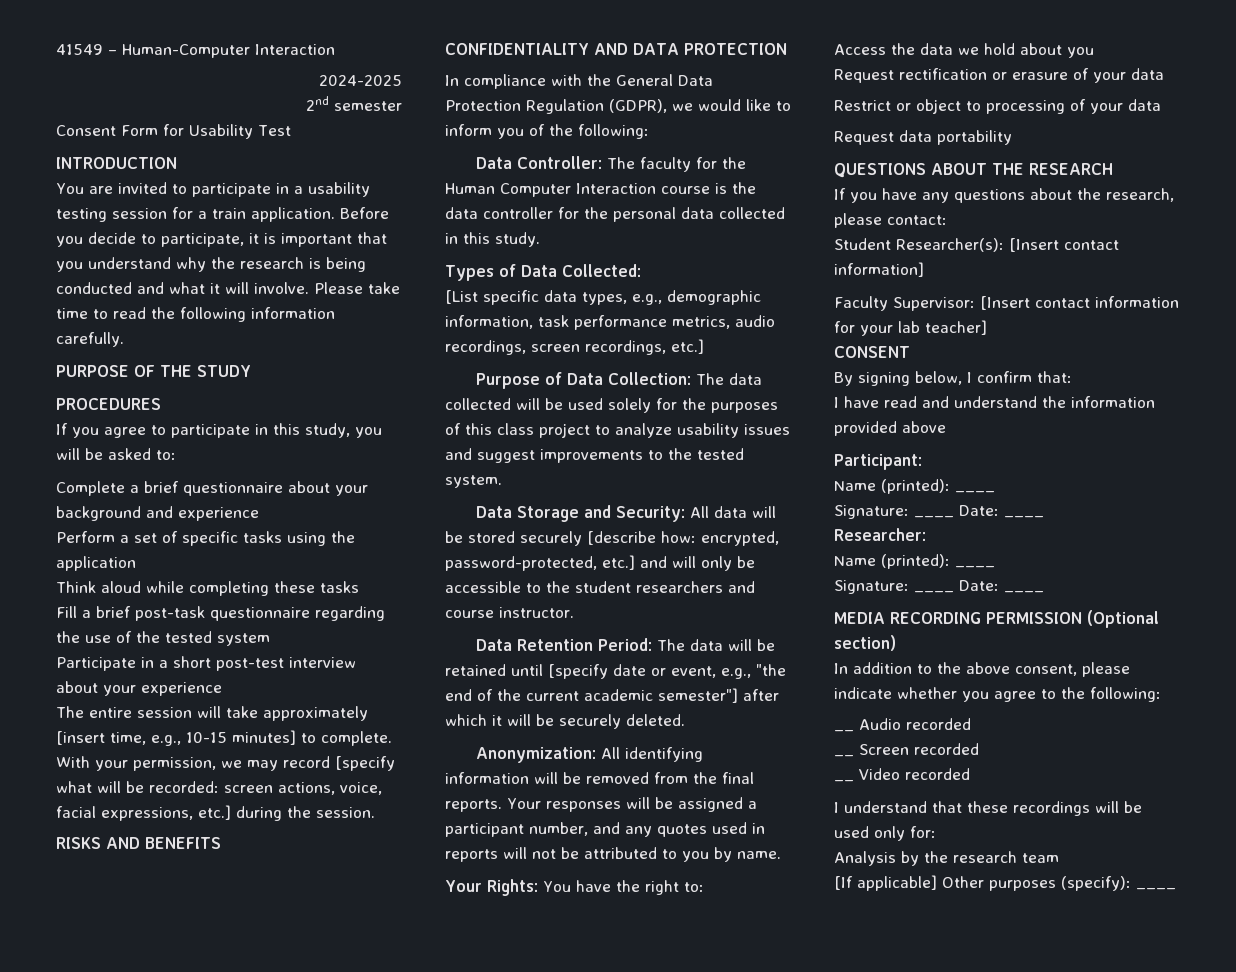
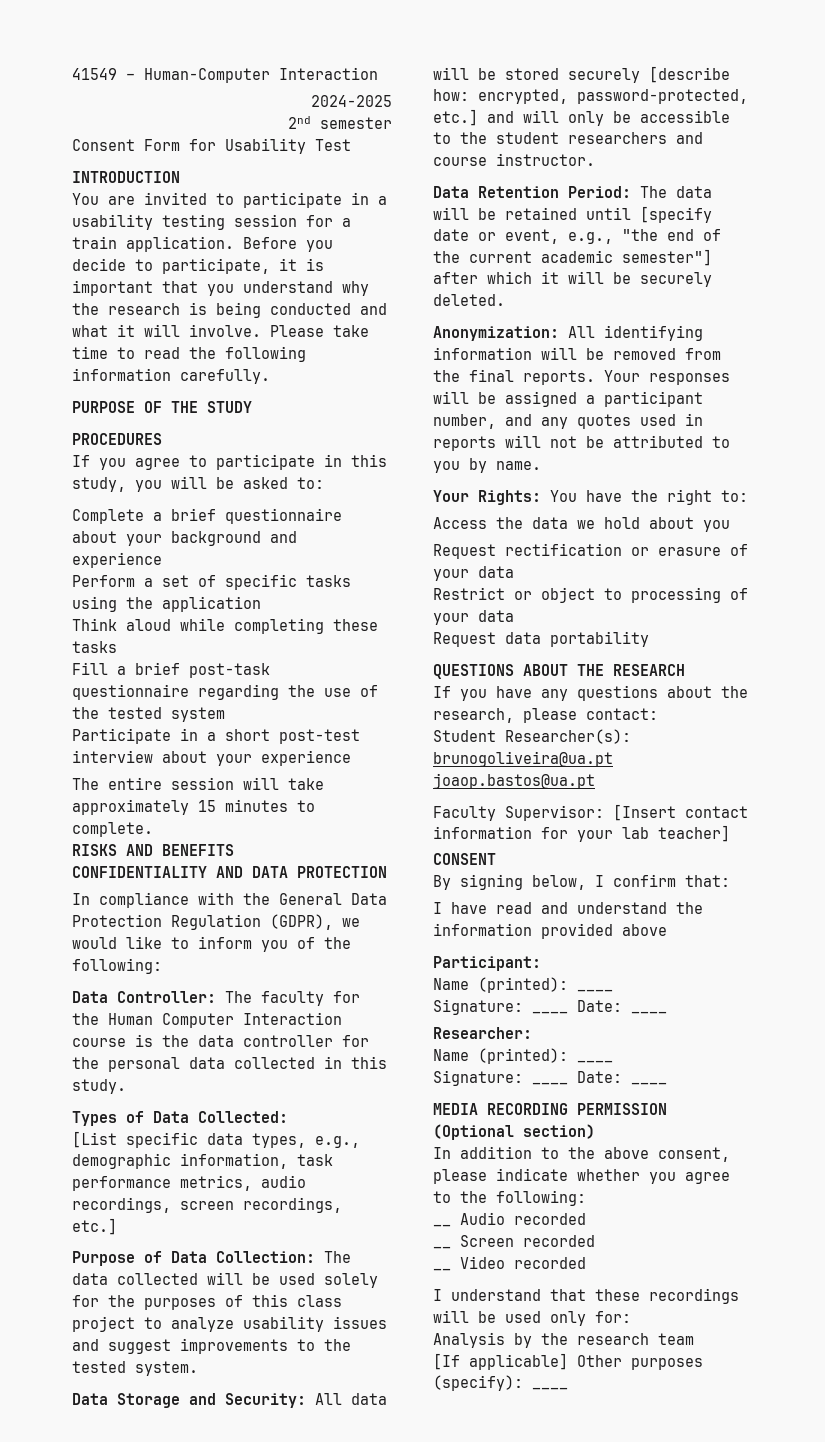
[56,730,392,746] [56,756,395,771] [56,781,382,795] [56,805,375,821] [insert time, e.g., 10-15 minutes] to complete. With your permission, we may record [specify what will be recorded: screen actions, voice, facial expressions, etc.] during the session. -> [198,799,315,812] [72,822,153,837] 15 minutes to complete.
[1009,238,1119,252] [834,262,924,277] [Insert contact information] -> [433,751,613,767] [433,773,595,789] brunogoliveira@ua.pt joaop.bastos@ua.pt

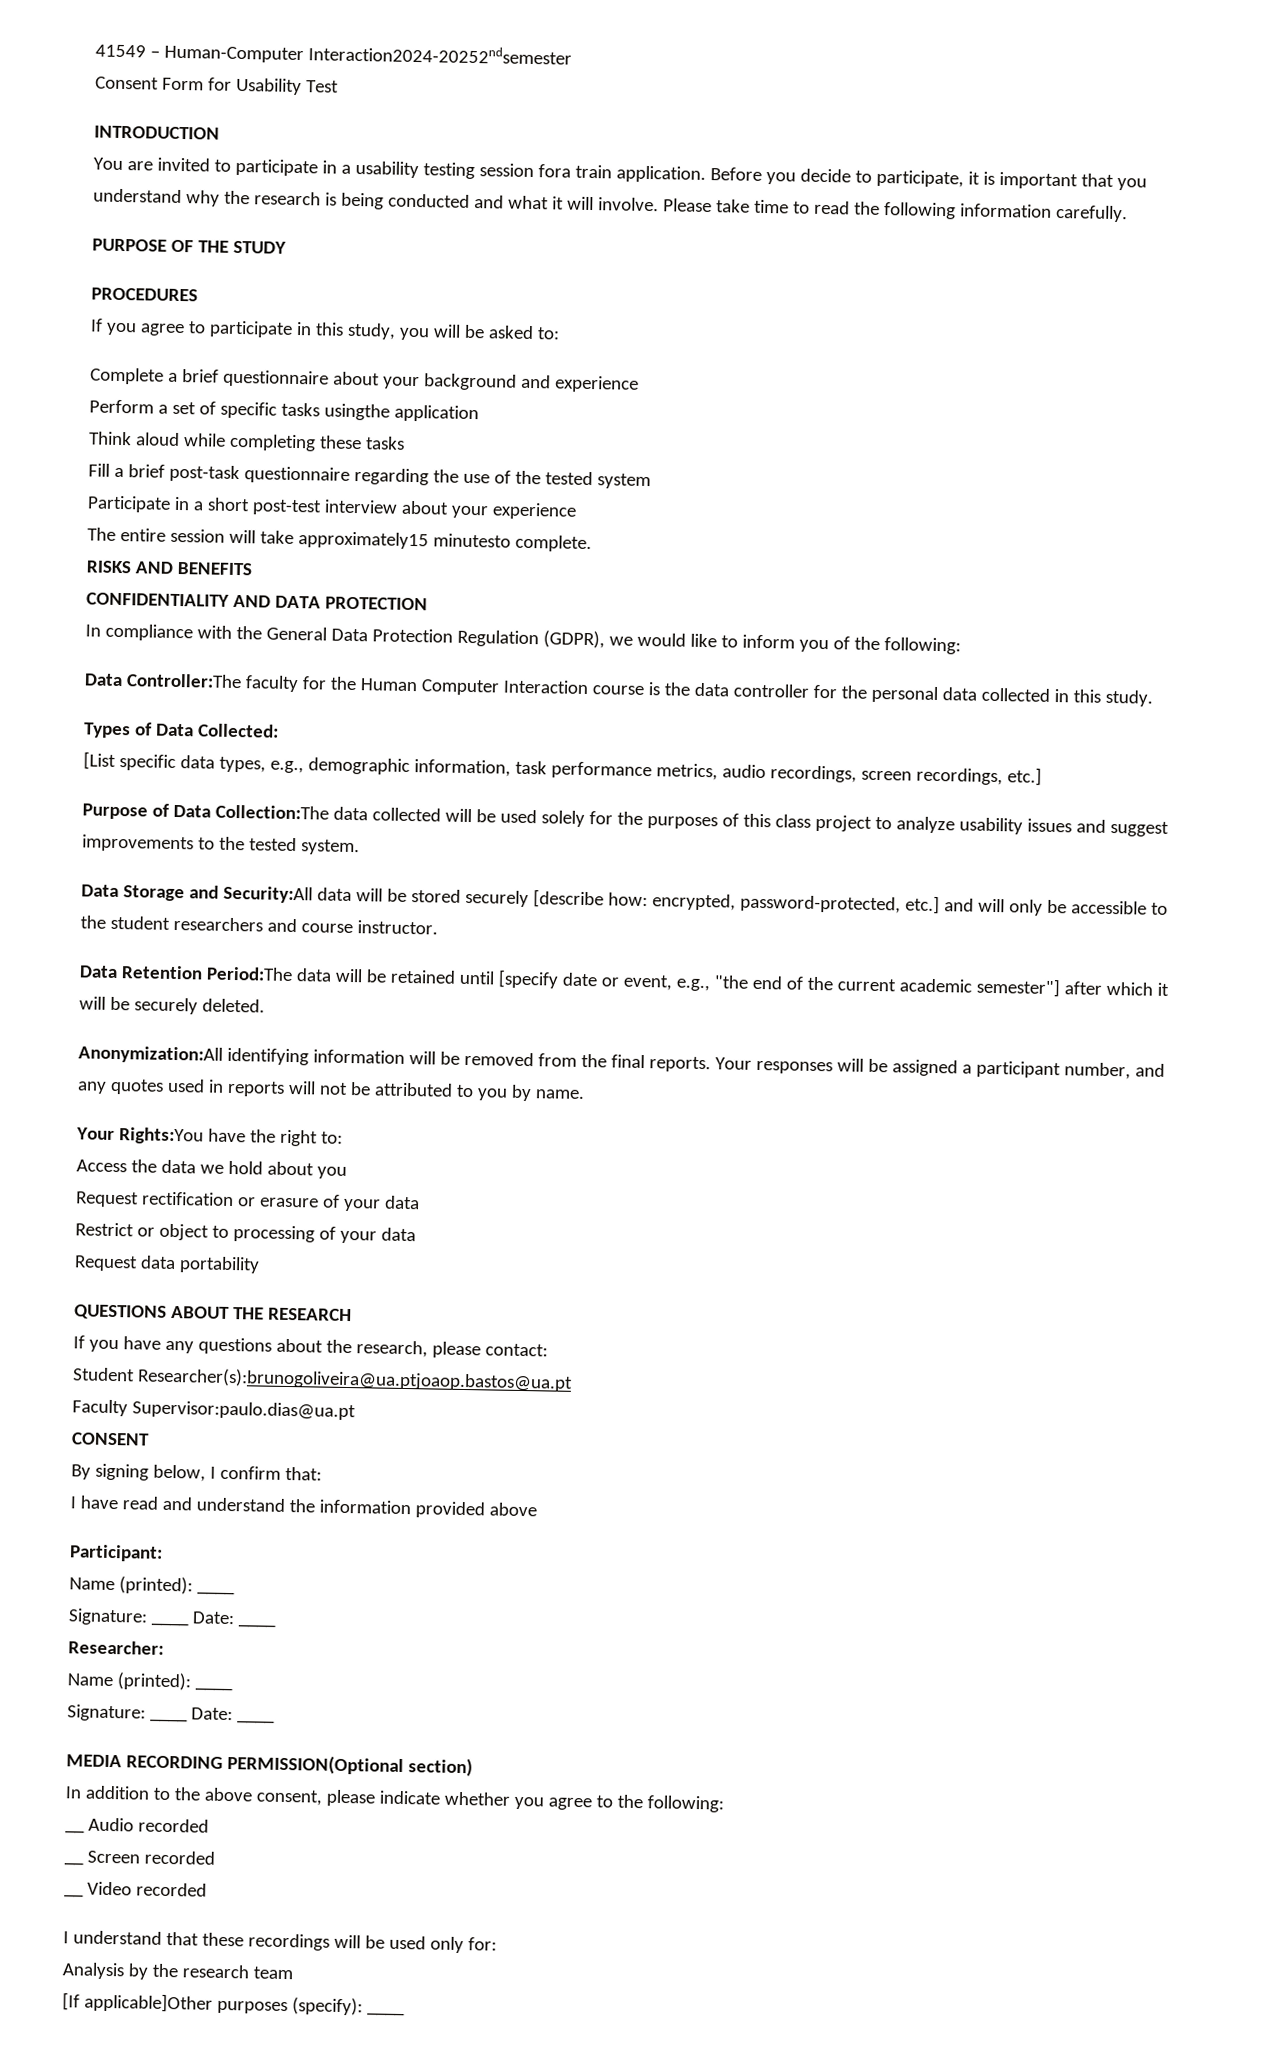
[279,67,378,80] [311,95,392,107] [288,116,392,129] Interaction // 2024-2025 // 2nd semester -> [307,44,572,65] Interaction2024-20252ndsemester
[306,215,351,227] for a -> [537,164,571,178] fora
[72,596,153,612] using the -> [323,403,390,421] usingthe
[72,799,315,815] approximately 15 minutes to -> [297,531,511,550] approximately15 minutesto
[117,991,252,1003] Controller: The -> [125,673,242,689] Controller:The
[216,1251,351,1263] Collection: The -> [214,804,329,820] Collection:The
[225,1393,342,1408] Security: All -> [222,885,313,904] Security:All
[568,186,667,198] Period: The -> [205,966,293,982] Period:The
[433,326,595,341] Anonymization: All -> [78,1045,223,1064] Anonymization:All
[478,490,577,505] Rights: You -> [118,1127,204,1145] Rights:You
[505,729,631,744] [433,751,613,767] [433,773,595,789] [433,804,748,821] [433,825,730,842] Researcher(s): brunogoliveira@ua.pt joaop.bastos@ua.pt // Faculty Supervisor: [Insert contact information for your lab teacher] -> [136,1367,573,1392] [72,1399,356,1421] Researcher(s):brunogoliveira@ua.ptjoaop.bastos@ua.pt // Faculty Supervisor:paulo.dias@ua.pt
[577,1103,667,1115] [433,1124,514,1140] PERMISSION (Optional -> [226,1754,404,1776] PERMISSION(Optional
[469,1353,622,1370] applicable] Other -> [83,1992,213,2013] applicable]Other

